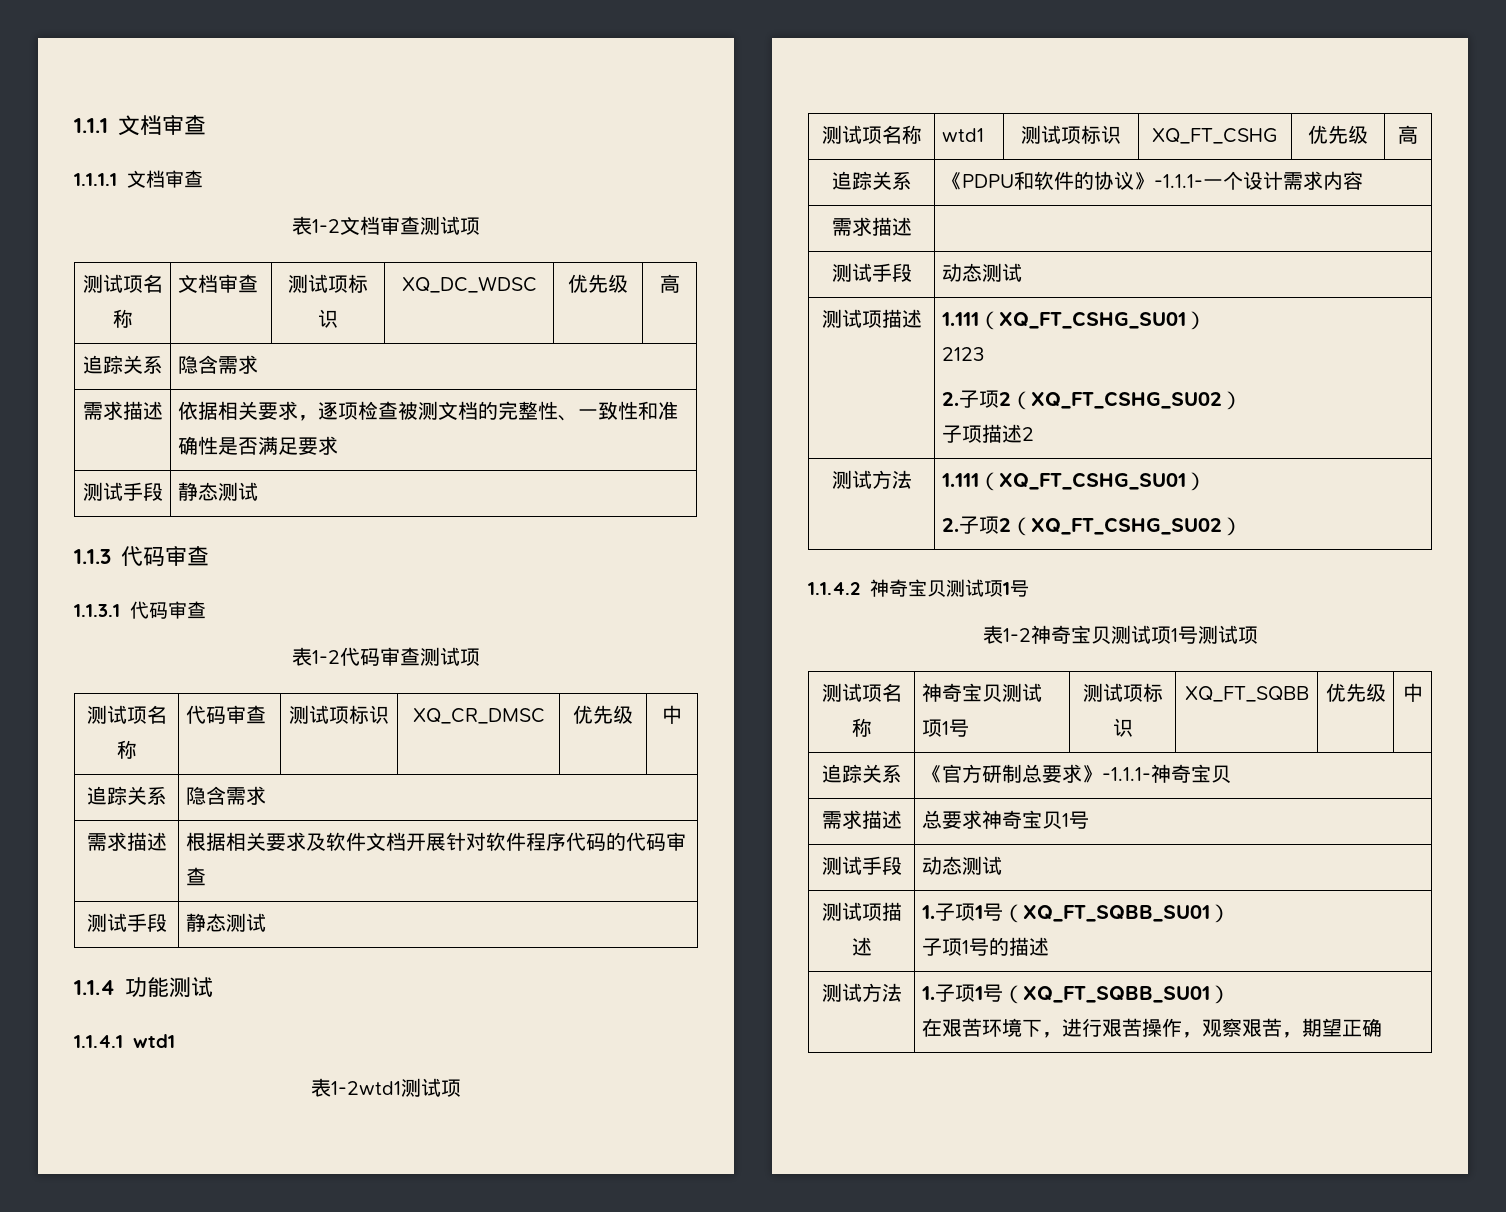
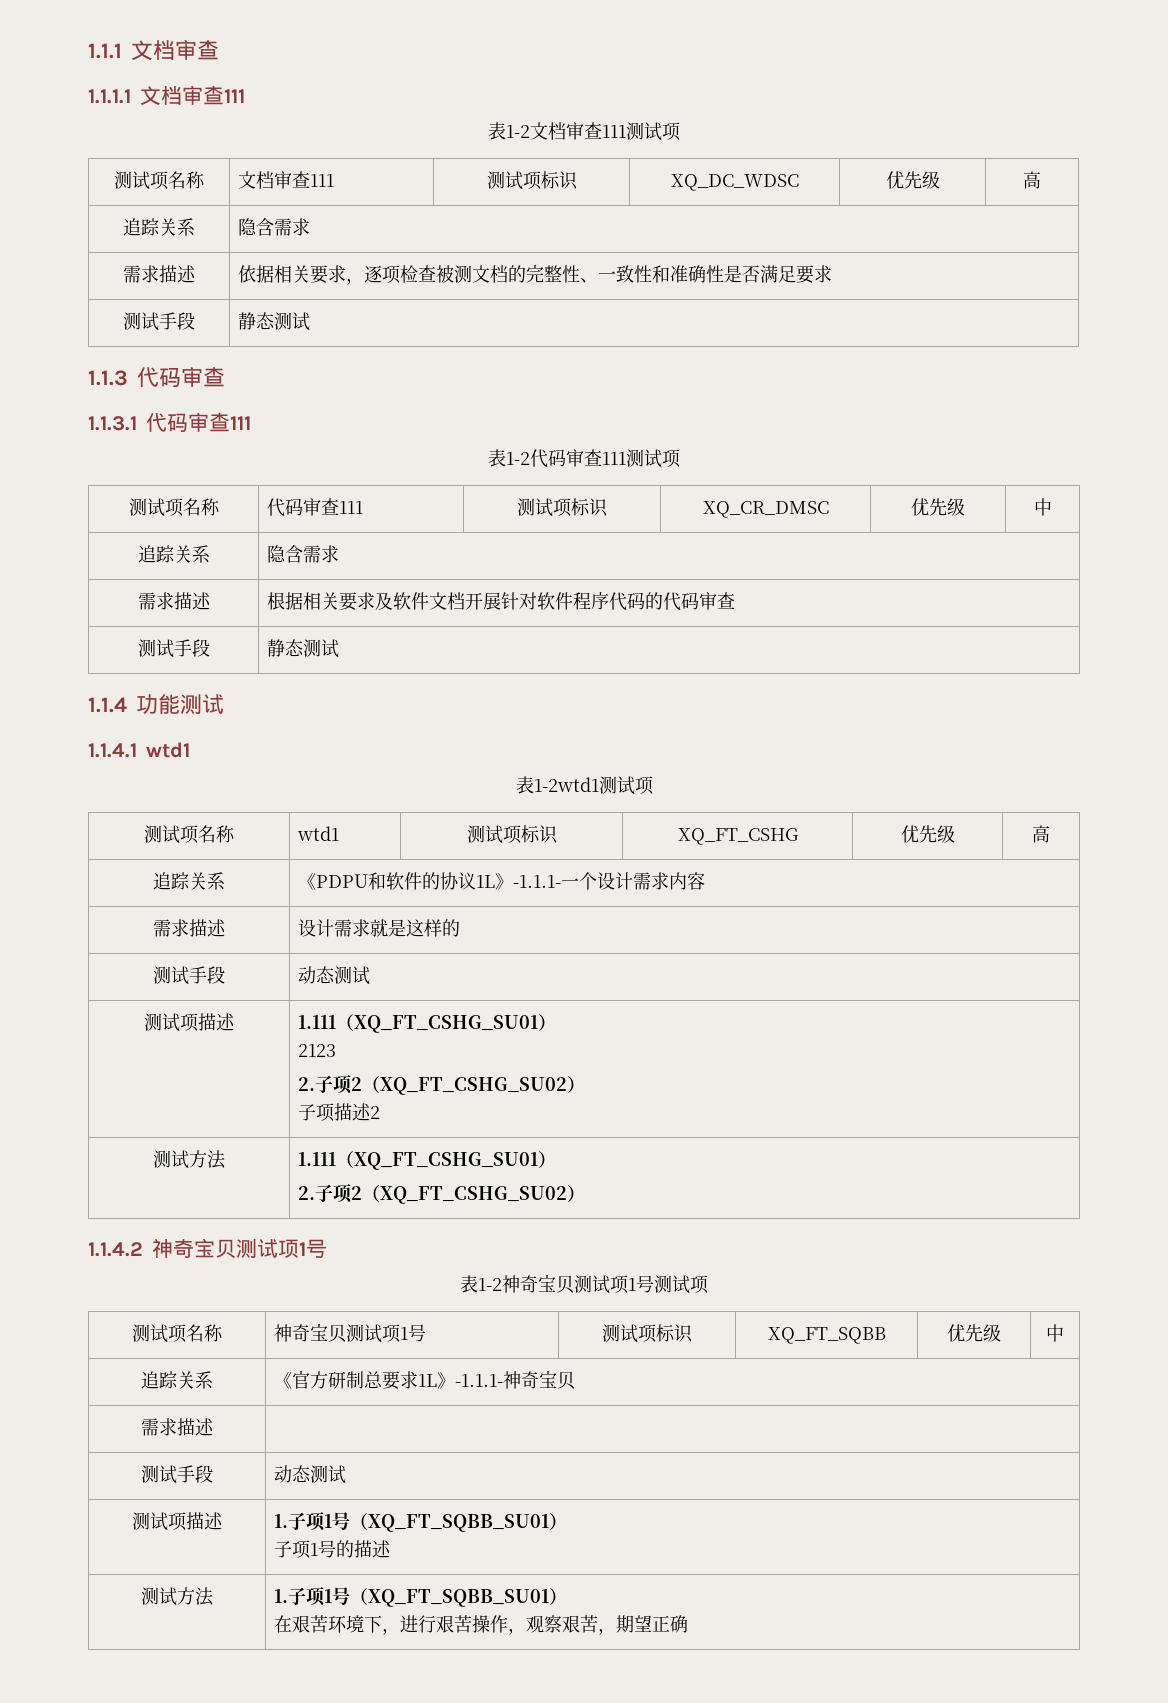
(203, 179) none -> [224,89,245,103] 111
(420, 225) none -> [602,125,626,138] 111
(259, 283) none -> [309,174,334,187] 111
(206, 610) none -> [230,416,251,430] 111
(420, 656) none -> [602,452,626,465] 111
(267, 714) none -> [338,501,363,514] 111
(1135, 180) none -> [475,875,495,888] 1L
(912, 226) none -> [297,919,460,937] 设计需求就是这样的
(1083, 773) none -> [417,1374,437,1387] 1L
[922,810,1090,830] 总要求神奇宝贝1号 -> (214, 1427) none

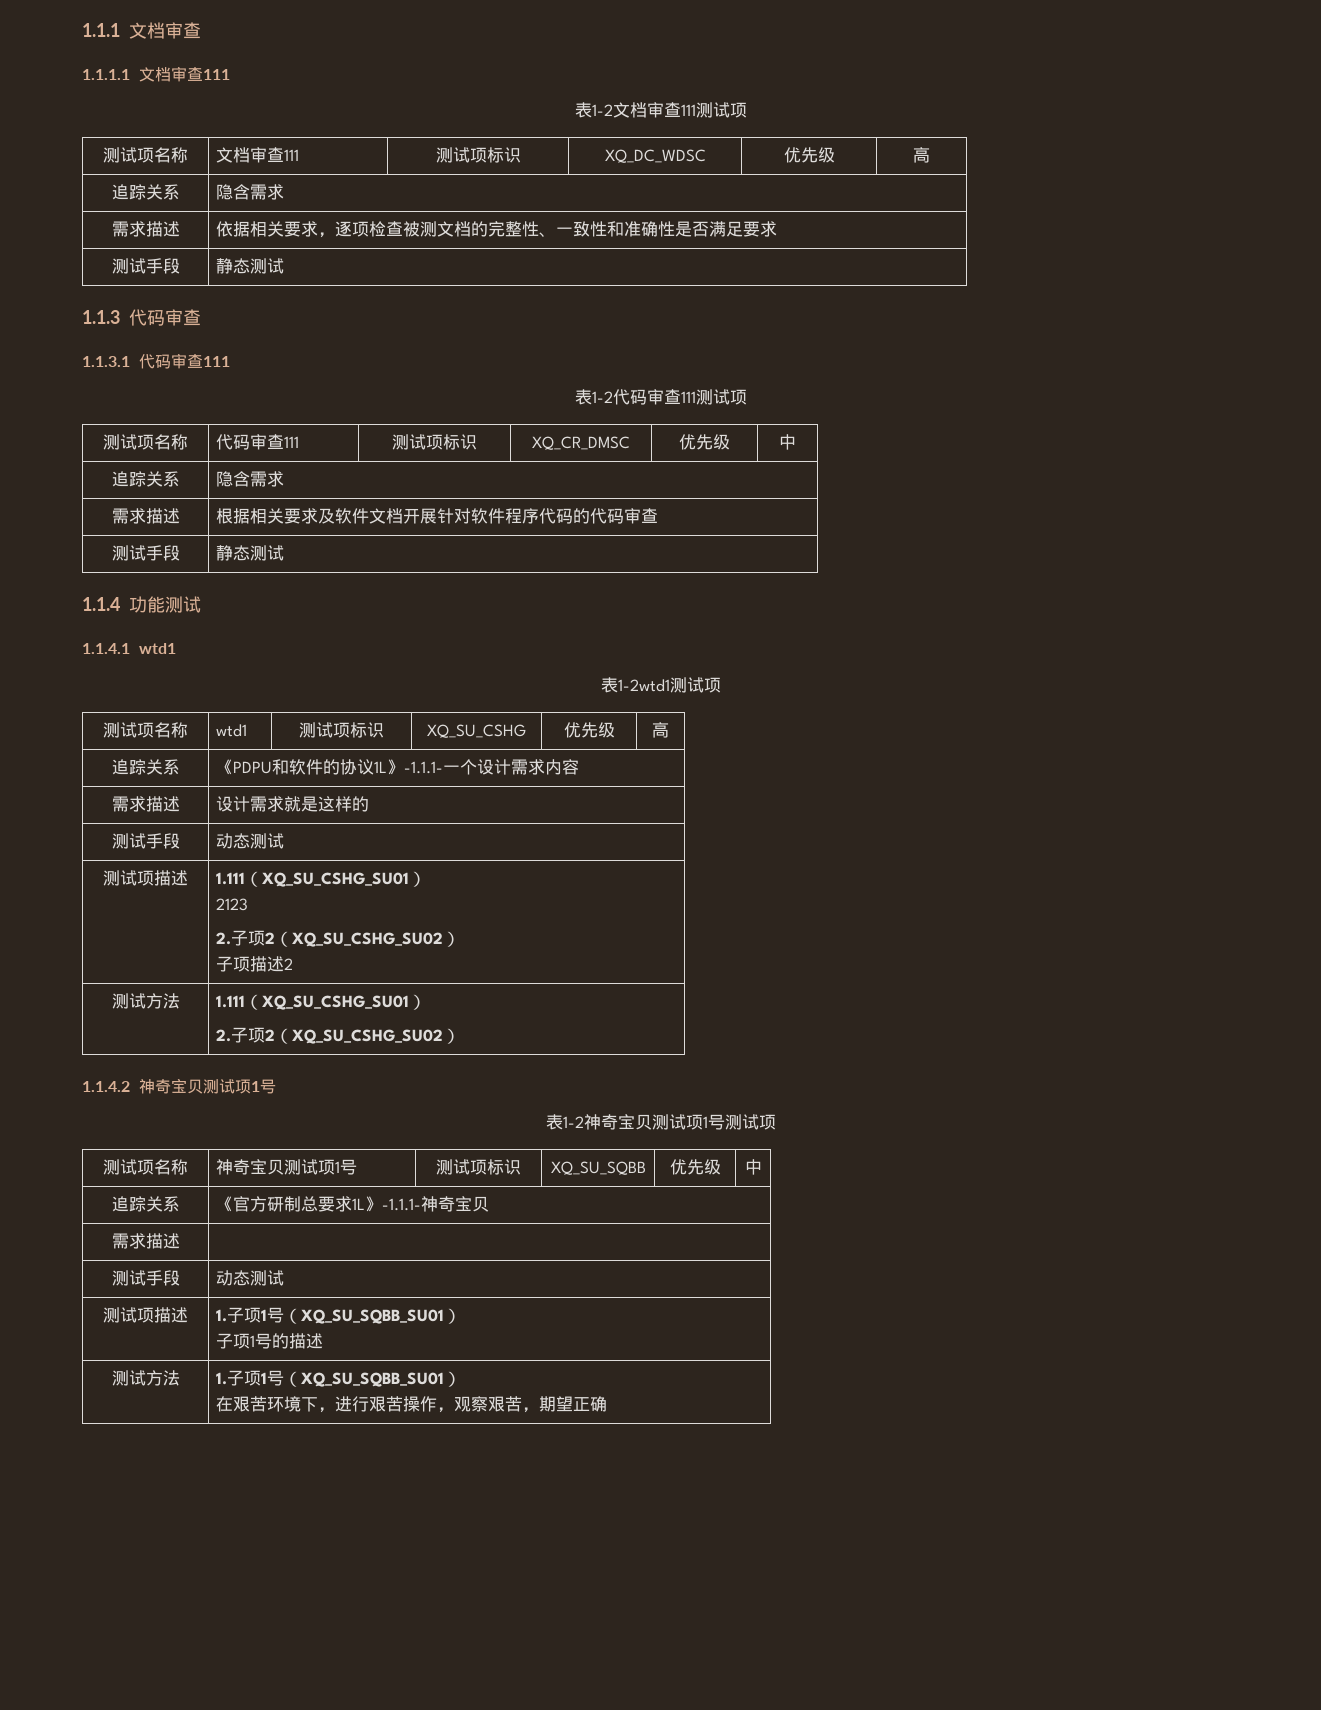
[677,828,799,845] XQ_FT_CSHG -> [427,724,526,738] XQ_SU_CSHG
[353,1015,538,1033] XQ_FT_CSHG_SU01 -> [262,872,410,887] XQ_SU_CSHG_SU01
[379,1077,567,1095] XQ_FT_CSHG_SU02 -> [292,932,444,947] XQ_SU_CSHG_SU02
[353,1152,538,1170] XQ_FT_CSHG_SU01 -> [262,995,410,1010] XQ_SU_CSHG_SU01
[379,1186,567,1204] XQ_FT_CSHG_SU02 -> [292,1029,444,1044] XQ_SU_CSHG_SU02
[767,1327,886,1344] XQ_FT_SQBB -> [550,1161,646,1175] XQ_SU_SQBB
[367,1514,549,1532] XQ_FT_SQBB_SU01 -> [301,1309,445,1324] XQ_SU_SQBB_SU01
[367,1589,549,1607] XQ_FT_SQBB_SU01 -> [301,1372,445,1387] XQ_SU_SQBB_SU01

